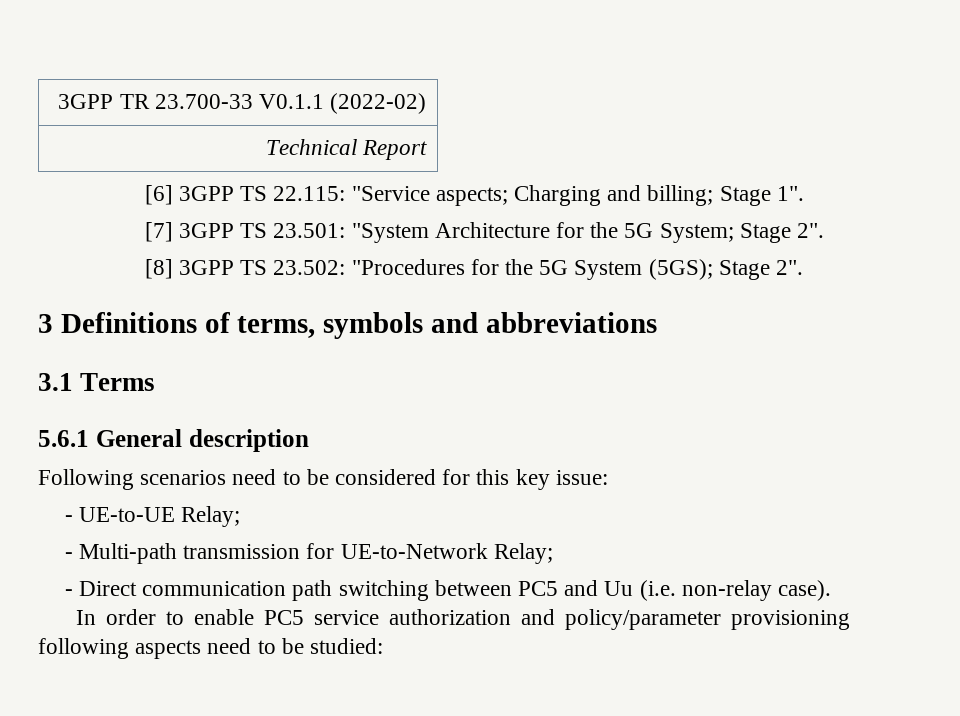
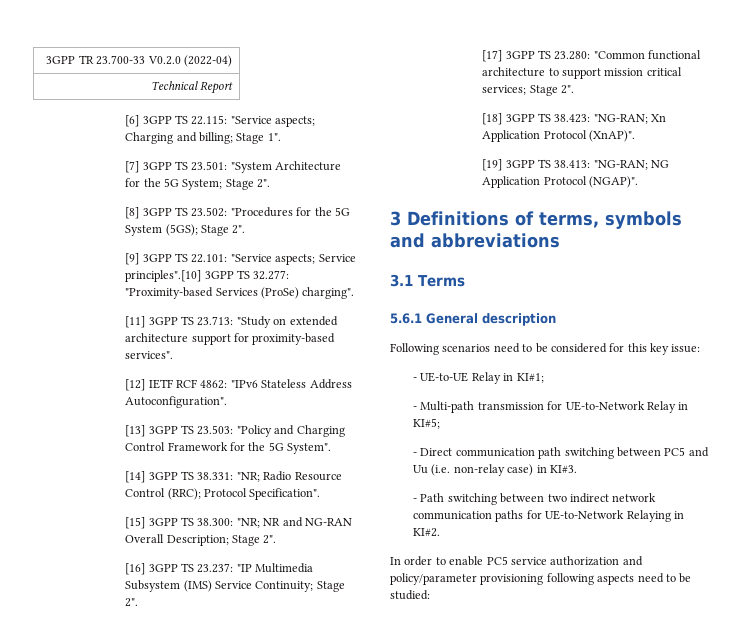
[259,93,427,114] V0.1.1 (2022-02) -> [147,55,232,67] V0.2.0 (2022-04)
(804, 267) none -> [125,253,356,265] [125,270,290,282] [125,287,355,299] [125,316,338,328] [125,333,336,345] [125,351,174,359] [125,379,352,391] [125,396,228,408] [125,425,345,437] [125,442,332,454] [125,471,342,483] [125,488,321,500] [125,517,352,529] [125,534,277,546] [125,563,314,575] [125,580,345,592] [125,598,139,607] [482,50,702,62] [482,67,682,79] [482,85,575,96] [482,113,667,125] [482,130,636,142] [482,159,670,171] [482,176,639,188] // [9] 3GPP TS 22.101: "Service aspects; Service principles".[10] 3GPP TS 32.277: "Proximity-based Services (ProSe) charging". // [11] 3GPP TS 23.713: "Study on extended architecture support for proximity-based services". // [12] IETF RCF 4862: "IPv6 Stateless Address Autoconfiguration". // [13] 3GPP TS 23.503: "Policy and Charging Control Framework for the 5G System". // [14] 3GPP TS 38.331: "NR; Radio Resource Control (RRC); Protocol Specification". // [15] 3GPP TS 38.300: "NR; NR and NG-RAN Overall Description; Stage 2". // [16] 3GPP TS 23.237: "IP Multimedia Subsystem (IMS) Service Continuity; Stage 2". // [17] 3GPP TS 23.280: "Common functional architecture to support mission critical services; Stage 2". // [18] 3GPP TS 38.423: "NG-RAN; Xn Application Protocol (XnAP)". // [19] 3GPP TS 38.413: "NG-RAN; NG Application Protocol (NGAP)".
[181,506,241,527] Relay; -> [471,372,544,384] Relay in KI#1;
[493,543,553,564] Relay; -> [646,401,689,413] [413,418,441,429] Relay in KI#5;
[778,580,832,601] case). -> [507,464,577,476] [413,493,657,505] [413,510,684,522] [413,528,441,537] case) in KI#3. // - Path switching between two indirect network communication paths for UE-to-Network Relaying in KI#2.

